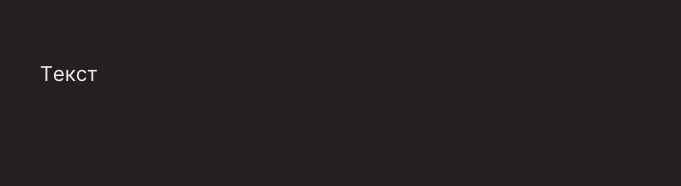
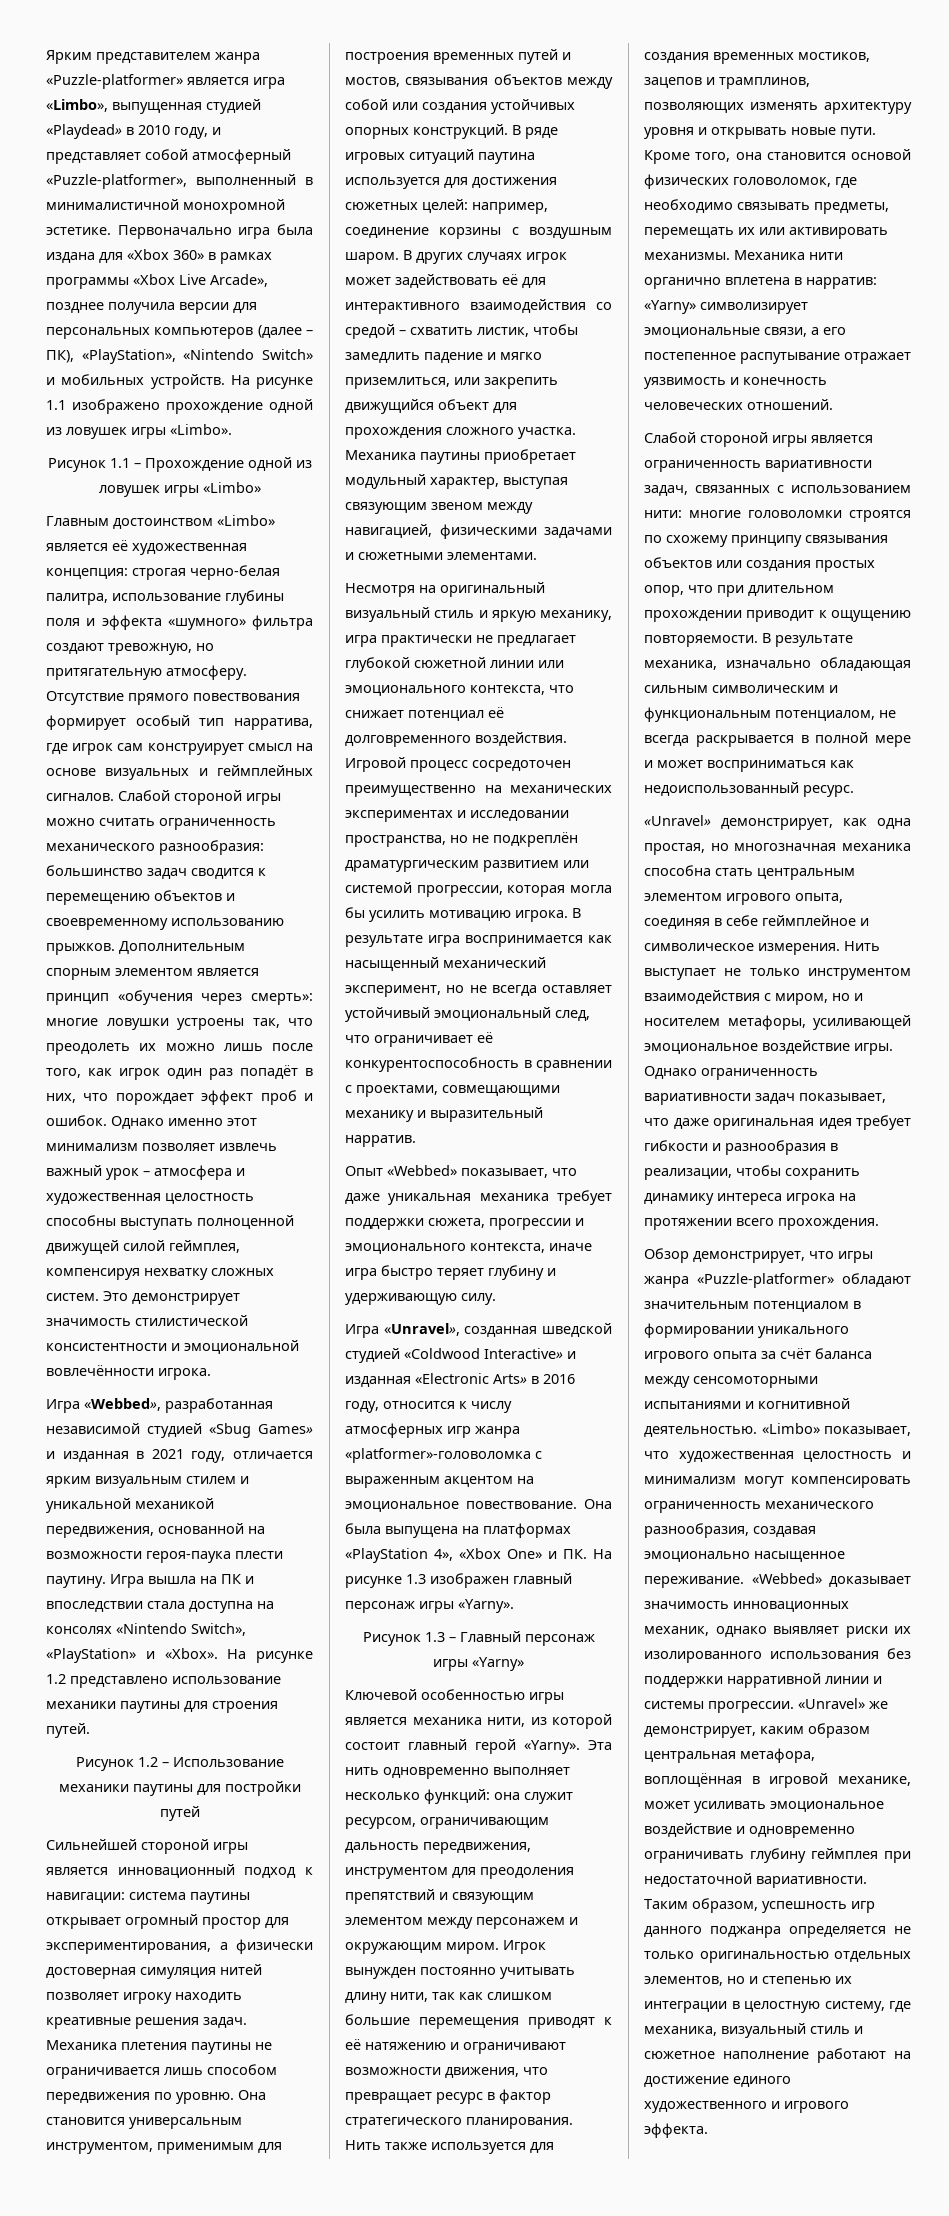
[40,66,98,82] Текст -> [46,50,260,64] [46,74,285,89] [46,99,261,114] [46,124,221,139] [46,149,291,164] [46,174,313,189] [46,199,285,214] [46,224,313,239] [46,249,272,264] [46,274,268,289] [46,302,257,314] [46,325,313,339] [46,349,313,364] [46,374,313,389] [46,399,313,414] [46,424,232,439] [47,457,312,472] [98,482,261,497] [46,515,275,529] [46,540,247,555] [46,565,280,580] [46,590,284,605] [46,615,313,630] [46,643,214,655] [46,665,247,680] [46,691,300,705] [46,715,313,730] [46,743,313,755] [46,765,313,780] [46,790,281,805] [46,818,276,830] [46,840,264,855] [46,865,266,879] [46,890,235,905] [46,918,284,930] [46,941,245,955] [46,968,259,980] [46,990,313,1005] [46,1018,313,1030] [46,1043,313,1055] [46,1065,313,1080] [46,1090,313,1105] [46,1115,257,1129] [46,1143,277,1151] [46,1165,245,1180] [46,1193,254,1205] [46,1215,294,1230] [46,1240,240,1255] [46,1268,274,1280] [46,1291,240,1305] [46,1315,248,1326] [46,1340,299,1354] [46,1365,211,1380] [46,1398,273,1413] [46,1423,313,1438] [46,1449,313,1463] [46,1476,249,1488] [46,1498,214,1513] [46,1523,265,1538] [46,1551,283,1563] [46,1574,254,1588] [46,1601,274,1613] [46,1623,246,1636] [46,1648,313,1663] [46,1674,281,1688] [46,1701,278,1713] [46,1723,90,1738] [75,1757,284,1771] [58,1781,301,1796] [159,1806,200,1821] [46,1839,248,1854] [46,1864,313,1878] [46,1892,250,1904] [46,1914,289,1929] [46,1939,313,1954] [46,1964,262,1979] [46,1992,242,2004] [46,2017,247,2029] [46,2040,272,2054] [46,2064,277,2079] [46,2090,266,2104] [46,2117,242,2129] [46,2142,282,2154] [345,49,571,64] [345,74,613,89] [345,99,575,114] [345,124,558,139] [345,149,535,164] [345,177,557,189] [345,199,548,214] [345,227,612,239] [345,250,567,264] [345,274,546,288] [345,299,612,314] [345,324,578,339] [345,352,542,363] [345,377,558,389] [345,399,517,414] [345,427,576,439] [345,449,576,464] [345,474,568,489] [345,502,533,514] [345,524,612,539] [345,552,537,560] [345,582,545,597] [345,607,612,622] [345,635,576,647] [345,657,564,672] [345,685,574,696] [345,707,504,721] [345,732,567,747] [345,757,571,772] [345,785,612,797] [345,810,569,822] [345,832,578,847] [345,860,589,872] [345,882,612,897] [345,907,581,922] [345,935,612,947] [345,957,546,971] [345,985,612,997] [345,1007,590,1022] [345,1032,493,1047] [345,1057,612,1072] [345,1085,560,1097] [345,1107,543,1122] [345,1135,416,1147] [345,1165,577,1178] [345,1190,612,1205] [345,1218,584,1230] [345,1243,592,1254] [345,1265,556,1280] [345,1293,496,1305] [345,1323,612,1338] [345,1348,576,1363] [345,1373,575,1387] [345,1401,512,1413] [345,1423,520,1438] [345,1448,542,1463] [345,1476,534,1488] [345,1499,612,1512] [345,1523,571,1538] [345,1548,612,1563] [345,1573,572,1588] [345,1599,514,1613] [362,1631,595,1646] [433,1657,524,1671] [345,1689,564,1704] [345,1714,612,1729] [345,1739,612,1754] [345,1767,570,1779] [345,1789,573,1804] [345,1817,549,1829] [345,1842,531,1854] [345,1867,574,1879] [345,1889,534,1904] [345,1917,578,1929] [345,1940,546,1954] [345,1967,575,1979] [345,1992,552,2004] [345,2014,612,2029] [345,2039,566,2054] [345,2067,548,2078] [345,2089,551,2104] [345,2117,573,2129] [345,2140,554,2154] [644,52,870,64] [644,77,810,89] [644,102,912,114] [644,127,876,139] [644,149,911,164] [644,174,857,189] [644,199,889,214] [644,227,888,239] [644,250,843,260] [644,277,877,289] [644,300,808,314] [644,327,846,338] [644,352,911,364] [644,377,827,389] [644,399,833,410] [644,432,873,447] [644,460,872,472] [644,485,911,496] [644,510,911,522] [644,535,888,547] [644,557,875,572] [644,585,834,597] [644,610,911,622] [644,633,853,647] [644,657,911,671] [644,685,838,693] [644,707,896,722] [644,732,911,747] [644,760,854,772] [644,782,854,797] [644,815,911,830] [644,843,911,855] [644,865,855,880] [644,893,843,905] [644,915,869,929] [644,941,880,955] [644,968,911,980] [644,990,863,1005] [644,1015,911,1030] [644,1040,893,1055] [644,1066,818,1080] [644,1093,886,1105] [644,1115,911,1130] [644,1140,838,1155] [644,1165,860,1180] [644,1193,856,1205] [644,1218,879,1230] [644,1248,873,1263] [644,1273,911,1288] [644,1301,861,1312] [644,1323,849,1338] [644,1348,872,1363] [644,1376,818,1388] [644,1398,850,1409] [644,1423,911,1437] [644,1451,911,1463] [644,1476,911,1488] [644,1501,874,1513] [644,1523,816,1538] [644,1551,845,1562] [644,1573,911,1588] [644,1601,849,1612] [644,1626,911,1638] [644,1648,911,1663] [644,1673,882,1688] [644,1698,888,1713] [644,1723,870,1738] [644,1748,815,1763] [644,1773,911,1788] [644,1801,884,1813] [644,1823,855,1838] [644,1848,911,1863] [644,1873,867,1888] [644,1898,875,1913] [644,1926,911,1938] [644,1951,911,1963] [644,1976,852,1986] [644,2001,911,2013] [644,2023,863,2038] [644,2048,911,2063] [644,2076,791,2087] [644,2101,849,2113] [644,2123,708,2138] Ярким представителем жанра «Puzzle-platformer» является игра «Limbo», выпущенная студией «Playdead» в 2010 году, и представляет собой атмосферный «Puzzle-platformer», выполненный в минималистичной монохромной эстетике. Первоначально игра была издана для «Xbox 360» в рамках программы «Xbox Live Arcade», позднее получила версии для персональных компьютеров (далее – ПК), «PlayStation», «Nintendo Switch» и мобильных устройств. На рисунке 1.1 изображено прохождение одной из ловушек игры «Limbo». // Рисунок 1.1 – Прохождение одной из ловушек игры «Limbo» // Главным достоинством «Limbo» является её художественная концепция: строгая черно-белая палитра, использование глубины поля и эффекта «шумного» фильтра создают тревожную, но притягательную атмосферу. Отсутствие прямого повествования формирует особый тип нарратива, где игрок сам конструирует смысл на основе визуальных и геймплейных сигналов. Слабой стороной игры можно считать ограниченность механического разнообразия: большинство задач сводится к перемещению объектов и своевременному использованию прыжков. Дополнительным спорным элементом является принцип «обучения через смерть»: многие ловушки устроены так, что преодолеть их можно лишь после того, как игрок один раз попадёт в них, что порождает эффект проб и ошибок. Однако именно этот минимализм позволяет извлечь важный урок – атмосфера и художественная целостность способны выступать полноценной движущей силой геймплея, компенсируя нехватку сложных систем. Это демонстрирует значимость стилистической консистентности и эмоциональной вовлечённости игрока. // Игра «Webbed», разработанная независимой студией «Sbug Games» и изданная в 2021 году, отличается ярким визуальным стилем и уникальной механикой передвижения, основанной на возможности героя-паука плести паутину. Игра вышла на ПК и впоследствии стала доступна на консолях «Nintendo Switch», «PlayStation» и «Xbox». На рисунке 1.2 представлено использование механики паутины для строения путей. // Рисунок 1.2 – Использование механики паутины для постройки путей // Сильнейшей стороной игры является инновационный подход к навигации: система паутины открывает огромный простор для экспериментирования, а физически достоверная симуляция нитей позволяет игроку находить креативные решения задач. Механика плетения паутины не ограничивается лишь способом передвижения по уровню. Она становится универсальным инструментом, применимым для построения временных путей и мостов, связывания объектов между собой или создания устойчивых опорных конструкций. В ряде игровых ситуаций паутина используется для достижения сюжетных целей: например, соединение корзины с воздушным шаром. В других случаях игрок может задействовать её для интерактивного взаимодействия со средой – схватить листик, чтобы замедлить падение и мягко приземлиться, или закрепить движущийся объект для прохождения сложного участка. Механика паутины приобретает модульный характер, выступая связующим звеном между навигацией, физическими задачами и сюжетными элементами. // Несмотря на оригинальный визуальный стиль и яркую механику, игра практически не предлагает глубокой сюжетной линии или эмоционального контекста, что снижает потенциал её долговременного воздействия. Игровой процесс сосредоточен преимущественно на механических экспериментах и исследовании пространства, но не подкреплён драматургическим развитием или системой прогрессии, которая могла бы усилить мотивацию игрока. В результате игра воспринимается как насыщенный механический эксперимент, но не всегда оставляет устойчивый эмоциональный след, что ограничивает её конкурентоспособность в сравнении с проектами, совмещающими механику и выразительный нарратив. // Опыт «Webbed» показывает, что даже уникальная механика требует поддержки сюжета, прогрессии и эмоционального контекста, иначе игра быстро теряет глубину и удерживающую силу. // Игра «Unravel», созданная шведской студией «Coldwood Interactive» и изданная «Electronic Arts» в 2016 году, относится к числу атмосферных игр жанра «platformer»-головоломка с выраженным акцентом на эмоциональное повествование. Она была выпущена на платформах «PlayStation 4», «Xbox One» и ПК. На рисунке 1.3 изображен главный персонаж игры «Yarny». // Рисунок 1.3 – Главный персонаж игры «Yarny» // Ключевой особенностью игры является механика нити, из которой состоит главный герой «Yarny». Эта нить одновременно выполняет несколько функций: она служит ресурсом, ограничивающим дальность передвижения, инструментом для преодоления препятствий и связующим элементом между персонажем и окружающим миром. Игрок вынужден постоянно учитывать длину нити, так как слишком большие перемещения приводят к её натяжению и ограничивают возможности движения, что превращает ресурс в фактор стратегического планирования. Нить также используется для создания временных мостиков, зацепов и трамплинов, позволяющих изменять архитектуру уровня и открывать новые пути. Кроме того, она становится основой физических головоломок, где необходимо связывать предметы, перемещать их или активировать механизмы. Механика нити органично вплетена в нарратив: «Yarny» символизирует эмоциональные связи, а его постепенное распутывание отражает уязвимость и конечность человеческих отношений. // Слабой стороной игры является ограниченность вариативности задач, связанных с использованием нити: многие головоломки строятся по схожему принципу связывания объектов или создания простых опор, что при длительном прохождении приводит к ощущению повторяемости. В результате механика, изначально обладающая сильным символическим и функциональным потенциалом, не всегда раскрывается в полной мере и может восприниматься как недоиспользованный ресурс. // «Unravel» демонстрирует, как одна простая, но многозначная механика способна стать центральным элементом игрового опыта, соединяя в себе геймплейное и символическое измерения. Нить выступает не только инструментом взаимодействия с миром, но и носителем метафоры, усиливающей эмоциональное воздействие игры. Однако ограниченность вариативности задач показывает, что даже оригинальная идея требует гибкости и разнообразия в реализации, чтобы сохранить динамику интереса игрока на протяжении всего прохождения. // Обзор демонстрирует, что игры жанра «Puzzle-platformer» обладают значительным потенциалом в формировании уникального игрового опыта за счёт баланса между сенсомоторными испытаниями и когнитивной деятельностью. «Limbo» показывает, что художественная целостность и минимализм могут компенсировать ограниченность механического разнообразия, создавая эмоционально насыщенное переживание. «Webbed» доказывает значимость инновационных механик, однако выявляет риски их изолированного использования без поддержки нарративной линии и системы прогрессии. «Unravel» же демонстрирует, каким образом центральная метафора, воплощённая в игровой механике, может усиливать эмоциональное воздействие и одновременно ограничивать глубину геймплея при недостаточной вариативности. Таким образом, успешность игр данного поджанра определяется не только оригинальностью отдельных элементов, но и степенью их интеграции в целостную систему, где механика, визуальный стиль и сюжетное наполнение работают на достижение единого художественного и игрового эффекта.

